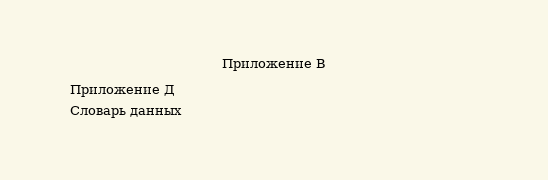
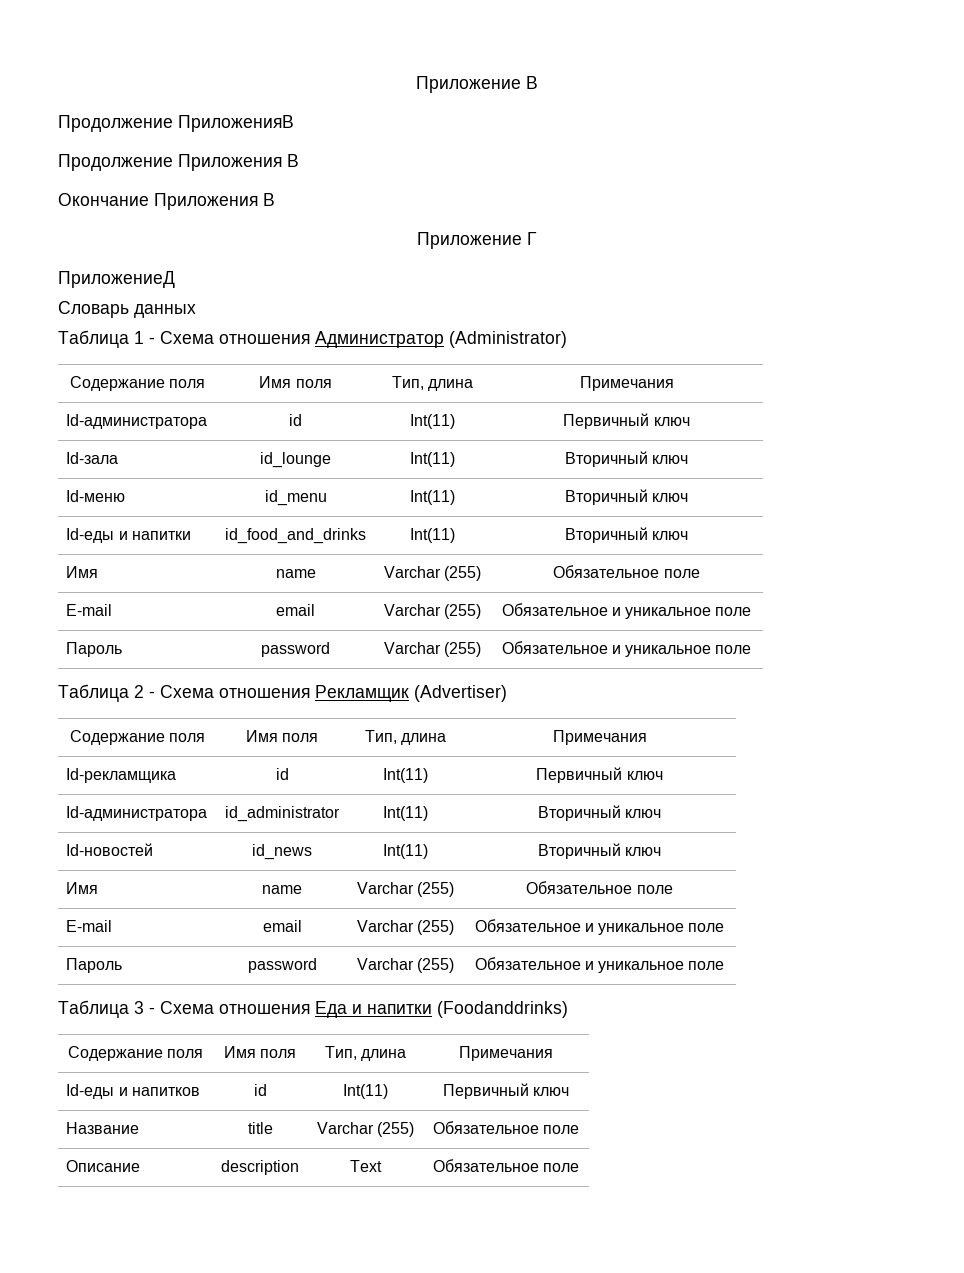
[70,85,175,97] // Приложение Д -> [58,115,294,132] [58,154,299,171] [58,193,275,210] [417,232,537,249] [58,271,175,288] // Продолжение ПриложенияВ // Продолжение Приложения В // Окончание Приложения В // Приложение Г // ПриложениеД
(182, 112) none -> [58,330,567,348] [69,376,206,391] [259,376,332,388] [391,376,474,391] [579,376,674,391] [66,414,208,429] [289,414,302,426] [410,414,455,429] [563,413,690,429] [66,452,119,464] [260,452,331,468] [410,452,455,467] [564,451,689,467] [66,490,126,502] [264,490,327,506] [410,490,455,505] [564,489,689,505] [66,528,191,543] [225,528,366,544] [410,528,455,543] [564,527,689,543] [66,566,99,578] [275,569,316,578] [383,566,482,581] [553,565,700,578] [66,604,113,616] [276,604,315,616] [383,604,482,619] [501,603,752,619] [66,642,123,657] [261,642,330,657] [383,642,482,657] [501,641,752,657] [58,684,507,702] [69,730,206,745] [245,730,319,742] [364,730,447,745] [552,730,647,745] [66,768,177,783] [275,768,289,780] [383,768,428,783] [536,767,663,783] [66,806,208,821] [225,806,340,822] [383,806,428,821] [537,805,662,821] [66,843,154,856] [252,844,312,860] [383,844,428,859] [537,843,662,859] [66,882,99,894] [262,885,302,894] [356,882,455,897] [526,881,673,894] [66,920,113,932] [262,920,302,932] [356,920,455,935] [474,919,725,935] [66,958,123,973] [247,958,317,973] [356,958,455,973] [474,957,725,973] [58,1000,568,1018] [67,1046,204,1061] [223,1046,297,1058] [324,1046,407,1061] [459,1046,553,1061] [66,1084,200,1099] [253,1084,267,1096] [343,1084,388,1099] [442,1083,570,1099] [66,1122,140,1134] [247,1122,273,1134] [316,1122,415,1137] [432,1121,580,1134] [66,1160,141,1172] [221,1160,299,1175] [350,1160,382,1172] [432,1159,580,1172] // Таблица 1 - Схема отношения Администратор (Administrator) // Содержание поля | Имя поля | Тип, длина | Примечания // Id-администратора | id | Int(11) | Первичный ключ // Id-зала | id_lounge | Int(11) | Вторичный ключ // Id-меню | id_menu | Int(11) | Вторичный ключ // Id-еды и напитки | id_food_and_drinks | Int(11) | Вторичный ключ // Имя | name | Varchar (255) | Обязательное поле // E-mail | email | Varchar (255) | Обязательное и уникальное поле // Пароль | password | Varchar (255) | Обязательное и уникальное поле // Таблица 2 - Схема отношения Рекламщик (Advertiser) // Содержание поля | Имя поля | Тип, длина | Примечания // Id-рекламщика | id | Int(11) | Первичный ключ // Id-администратора | id_administrator | Int(11) | Вторичный ключ // Id-новостей | id_news | Int(11) | Вторичный ключ // Имя | name | Varchar (255) | Обязательное поле // E-mail | email | Varchar (255) | Обязательное и уникальное поле // Пароль | password | Varchar (255) | Обязательное и уникальное поле // Таблица 3 - Схема отношения Еда и напитки (Foodanddrinks) // Содержание поля | Имя поля | Тип, длина | Примечания // Id-еды и напитков | id | Int(11) | Первичный ключ // Название | title | Varchar (255) | Обязательное поле // Описание | description | Text | Обязательное поле

